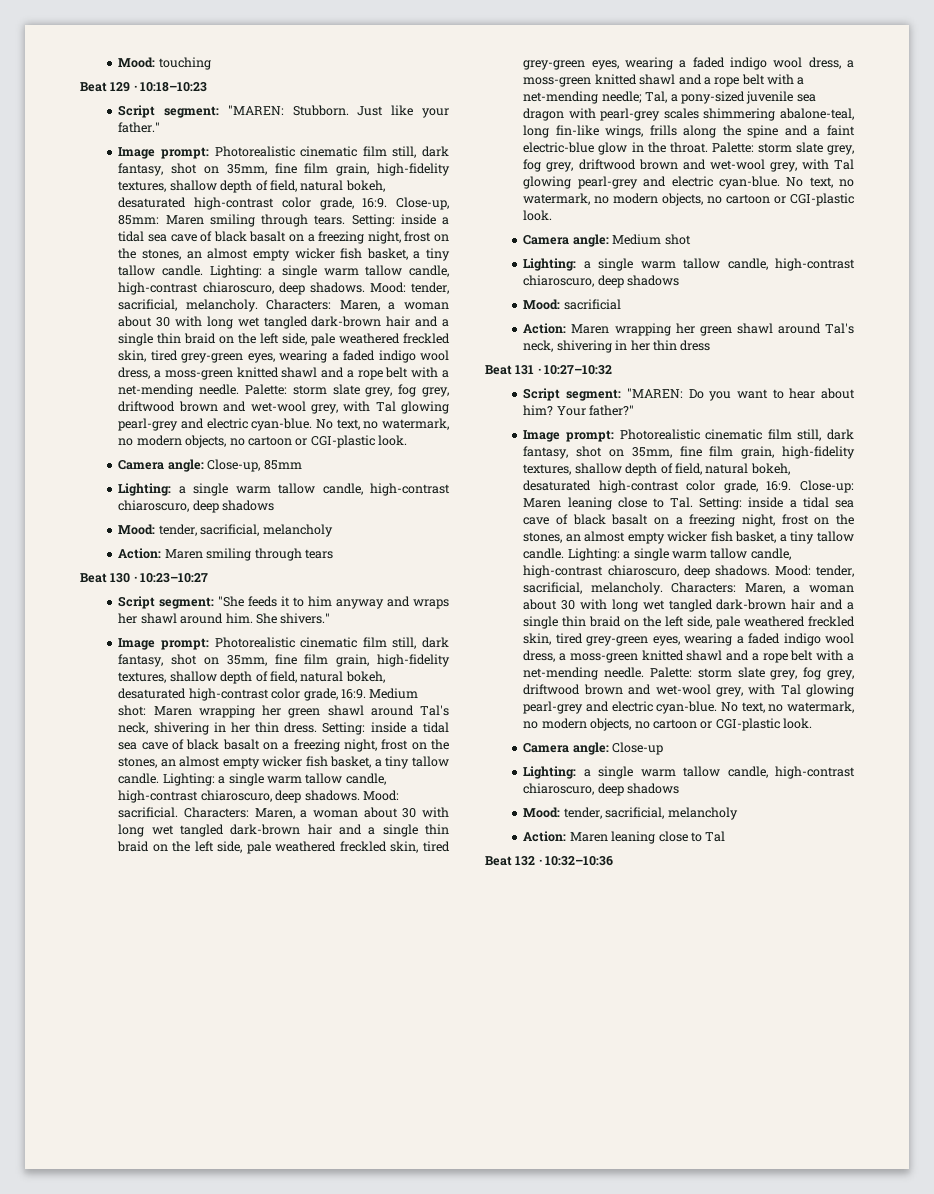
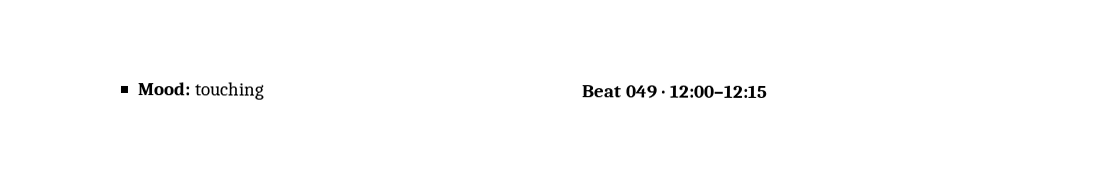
[110,82,208,92] [118,105,449,118] [118,122,161,133] [118,146,449,159] [118,163,450,176] [118,180,385,193] [118,197,450,210] [118,214,449,227] [118,231,450,244] [118,248,450,261] [118,265,449,278] [118,282,449,295] [118,299,450,312] [118,316,449,329] [118,333,451,346] [118,350,449,363] [118,367,450,380] [118,384,449,397] [118,401,449,414] [118,418,449,431] [118,435,408,448] [118,459,302,472] [118,483,450,496] [118,500,275,513] [118,524,333,537] [118,548,333,561] [80,573,209,583] [118,596,450,609] [118,613,331,624] [118,637,449,650] [118,654,450,667] [118,671,385,684] [118,688,419,701] [118,705,449,718] [118,722,450,735] [118,739,449,752] [118,756,449,769] [118,773,386,786] [118,790,399,803] [118,807,450,819] [118,824,449,837] [117,841,450,854] [523,57,854,70] [523,74,805,87] [523,91,816,104] [523,108,854,121] [523,125,855,138] [523,142,854,155] [523,159,854,172] [523,176,854,189] [523,193,854,206] [523,210,553,221] [523,234,691,247] [523,258,855,271] [523,275,680,288] [523,299,621,310] [523,323,854,336] [523,340,711,353] [485,365,613,375] [523,388,855,401] [523,405,635,416] [523,429,854,442] [523,446,855,459] [523,463,790,476] [523,480,854,493] [523,497,854,510] [523,514,854,527] [523,531,854,544] [523,548,791,561] [523,565,854,578] [523,582,854,595] [523,599,854,612] [523,616,855,629] [523,633,854,646] [523,650,854,663] [523,667,854,680] [523,684,854,697] [523,701,854,714] [523,718,813,731] [523,742,664,755] [523,766,855,779] [523,783,680,796] [523,807,738,820] [523,831,726,844] [485,856,614,866] 129 · 10:18–10:23 // Script segment: "MAREN: Stubborn. Just like your father." // Image prompt: Photorealistic cinematic film still, dark fantasy, shot on 35mm, fine film grain, high-fidelity textures, shallow depth of field, natural bokeh, desaturated high-contrast color grade, 16:9. Close-up, 85mm: Maren smiling through tears. Setting: inside a tidal sea cave of black basalt on a freezing night, frost on the stones, an almost empty wicker fish basket, a tiny tallow candle. Lighting: a single warm tallow candle, high-contrast chiaroscuro, deep shadows. Mood: tender, sacrificial, melancholy. Characters: Maren, a woman about 30 with long wet tangled dark-brown hair and a single thin braid on the left side, pale weathered freckled skin, tired grey-green eyes, wearing a faded indigo wool dress, a moss-green knitted shawl and a rope belt with a net-mending needle. Palette: storm slate grey, fog grey, driftwood brown and wet-wool grey, with Tal glowing pearl-grey and electric cyan-blue. No text, no watermark, no modern objects, no cartoon or CGI-plastic look. // Camera angle: Close-up, 85mm // Lighting: a single warm tallow candle, high-contrast chiaroscuro, deep shadows // Mood: tender, sacrificial, melancholy // Action: Maren smiling through tears // Beat 130 · 10:23–10:27 // Script segment: "She feeds it to him anyway and wraps her shawl around him. She shivers." // Image prompt: Photorealistic cinematic film still, dark fantasy, shot on 35mm, fine film grain, high-fidelity textures, shallow depth of field, natural bokeh, desaturated high-contrast color grade, 16:9. Medium shot: Maren wrapping her green shawl around Tal's neck, shivering in her thin dress. Setting: inside a tidal sea cave of black basalt on a freezing night, frost on the stones, an almost empty wicker fish basket, a tiny tallow candle. Lighting: a single warm tallow candle, high-contrast chiaroscuro, deep shadows. Mood: sacrificial. Characters: Maren, a woman about 30 with long wet tangled dark-brown hair and a single thin braid on the left side, pale weathered freckled skin, tired grey-green eyes, wearing a faded indigo wool dress, a moss-green knitted shawl and a rope belt with a net-mending needle; Tal, a pony-sized juvenile sea dragon with pearl-grey scales shimmering abalone-teal, long fin-like wings, frills along the spine and a faint electric-blue glow in the throat. Palette: storm slate grey, fog grey, driftwood brown and wet-wool grey, with Tal glowing pearl-grey and electric cyan-blue. No text, no watermark, no modern objects, no cartoon or CGI-plastic look. // Camera angle: Medium shot // Lighting: a single warm tallow candle, high-contrast chiaroscuro, deep shadows // Mood: sacrificial // Action: Maren wrapping her green shawl around Tal's neck, shivering in her thin dress // Beat 131 · 10:27–10:32 // Script segment: "MAREN: Do you want to hear about him? Your father?" // Image prompt: Photorealistic cinematic film still, dark fantasy, shot on 35mm, fine film grain, high-fidelity textures, shallow depth of field, natural bokeh, desaturated high-contrast color grade, 16:9. Close-up: Maren leaning close to Tal. Setting: inside a tidal sea cave of black basalt on a freezing night, frost on the stones, an almost empty wicker fish basket, a tiny tallow candle. Lighting: a single warm tallow candle, high-contrast chiaroscuro, deep shadows. Mood: tender, sacrificial, melancholy. Characters: Maren, a woman about 30 with long wet tangled dark-brown hair and a single thin braid on the left side, pale weathered freckled skin, tired grey-green eyes, wearing a faded indigo wool dress, a moss-green knitted shawl and a rope belt with a net-mending needle. Palette: storm slate grey, fog grey, driftwood brown and wet-wool grey, with Tal glowing pearl-grey and electric cyan-blue. No text, no watermark, no modern objects, no cartoon or CGI-plastic look. // Camera angle: Close-up // Lighting: a single warm tallow candle, high-contrast chiaroscuro, deep shadows // Mood: tender, sacrificial, melancholy // Action: Maren leaning close to Tal // Beat 132 · 10:32–10:36 -> [625,84,769,99] 049 · 12:00–12:15

